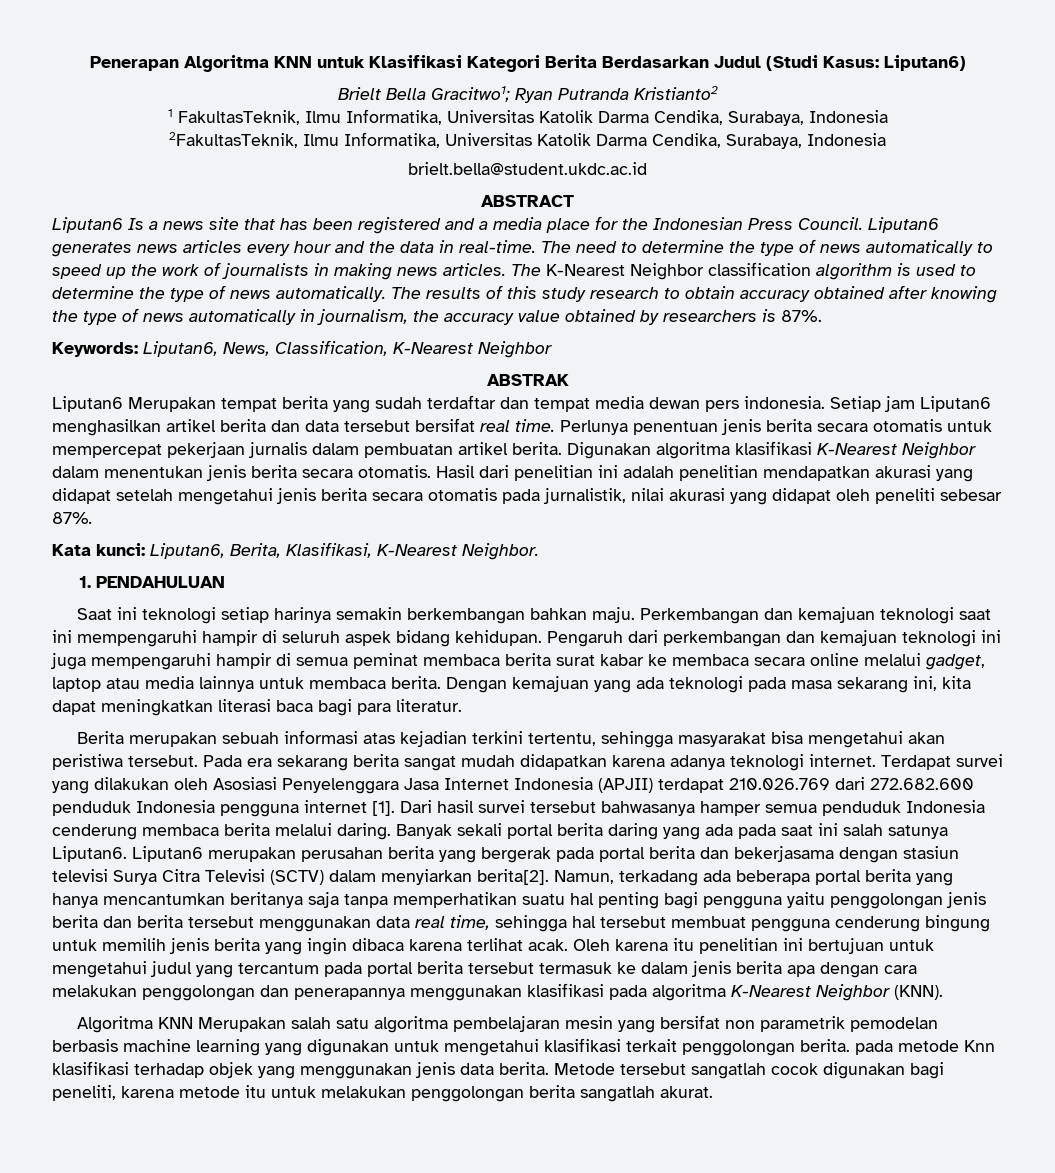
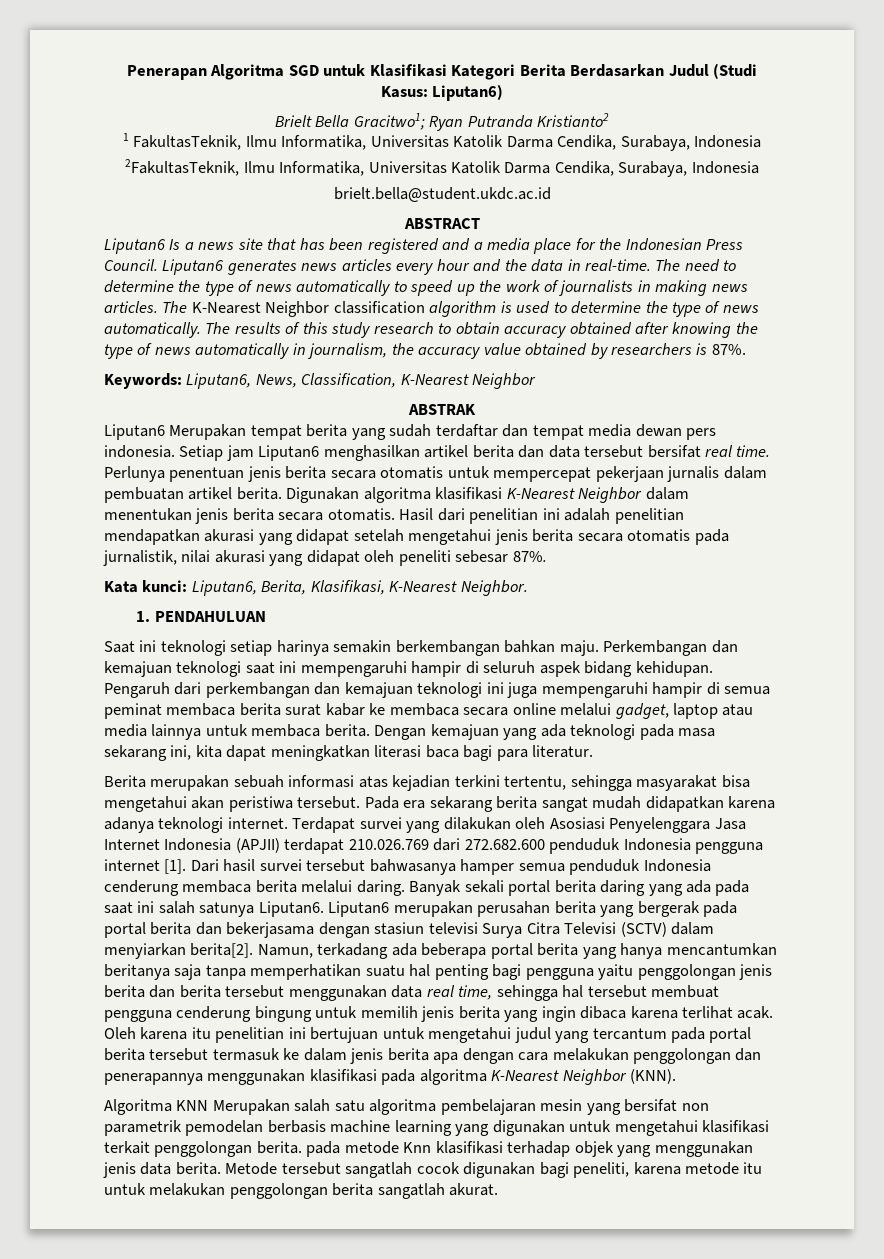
[273,56,312,68] KNN -> [288,65,319,76] SGD

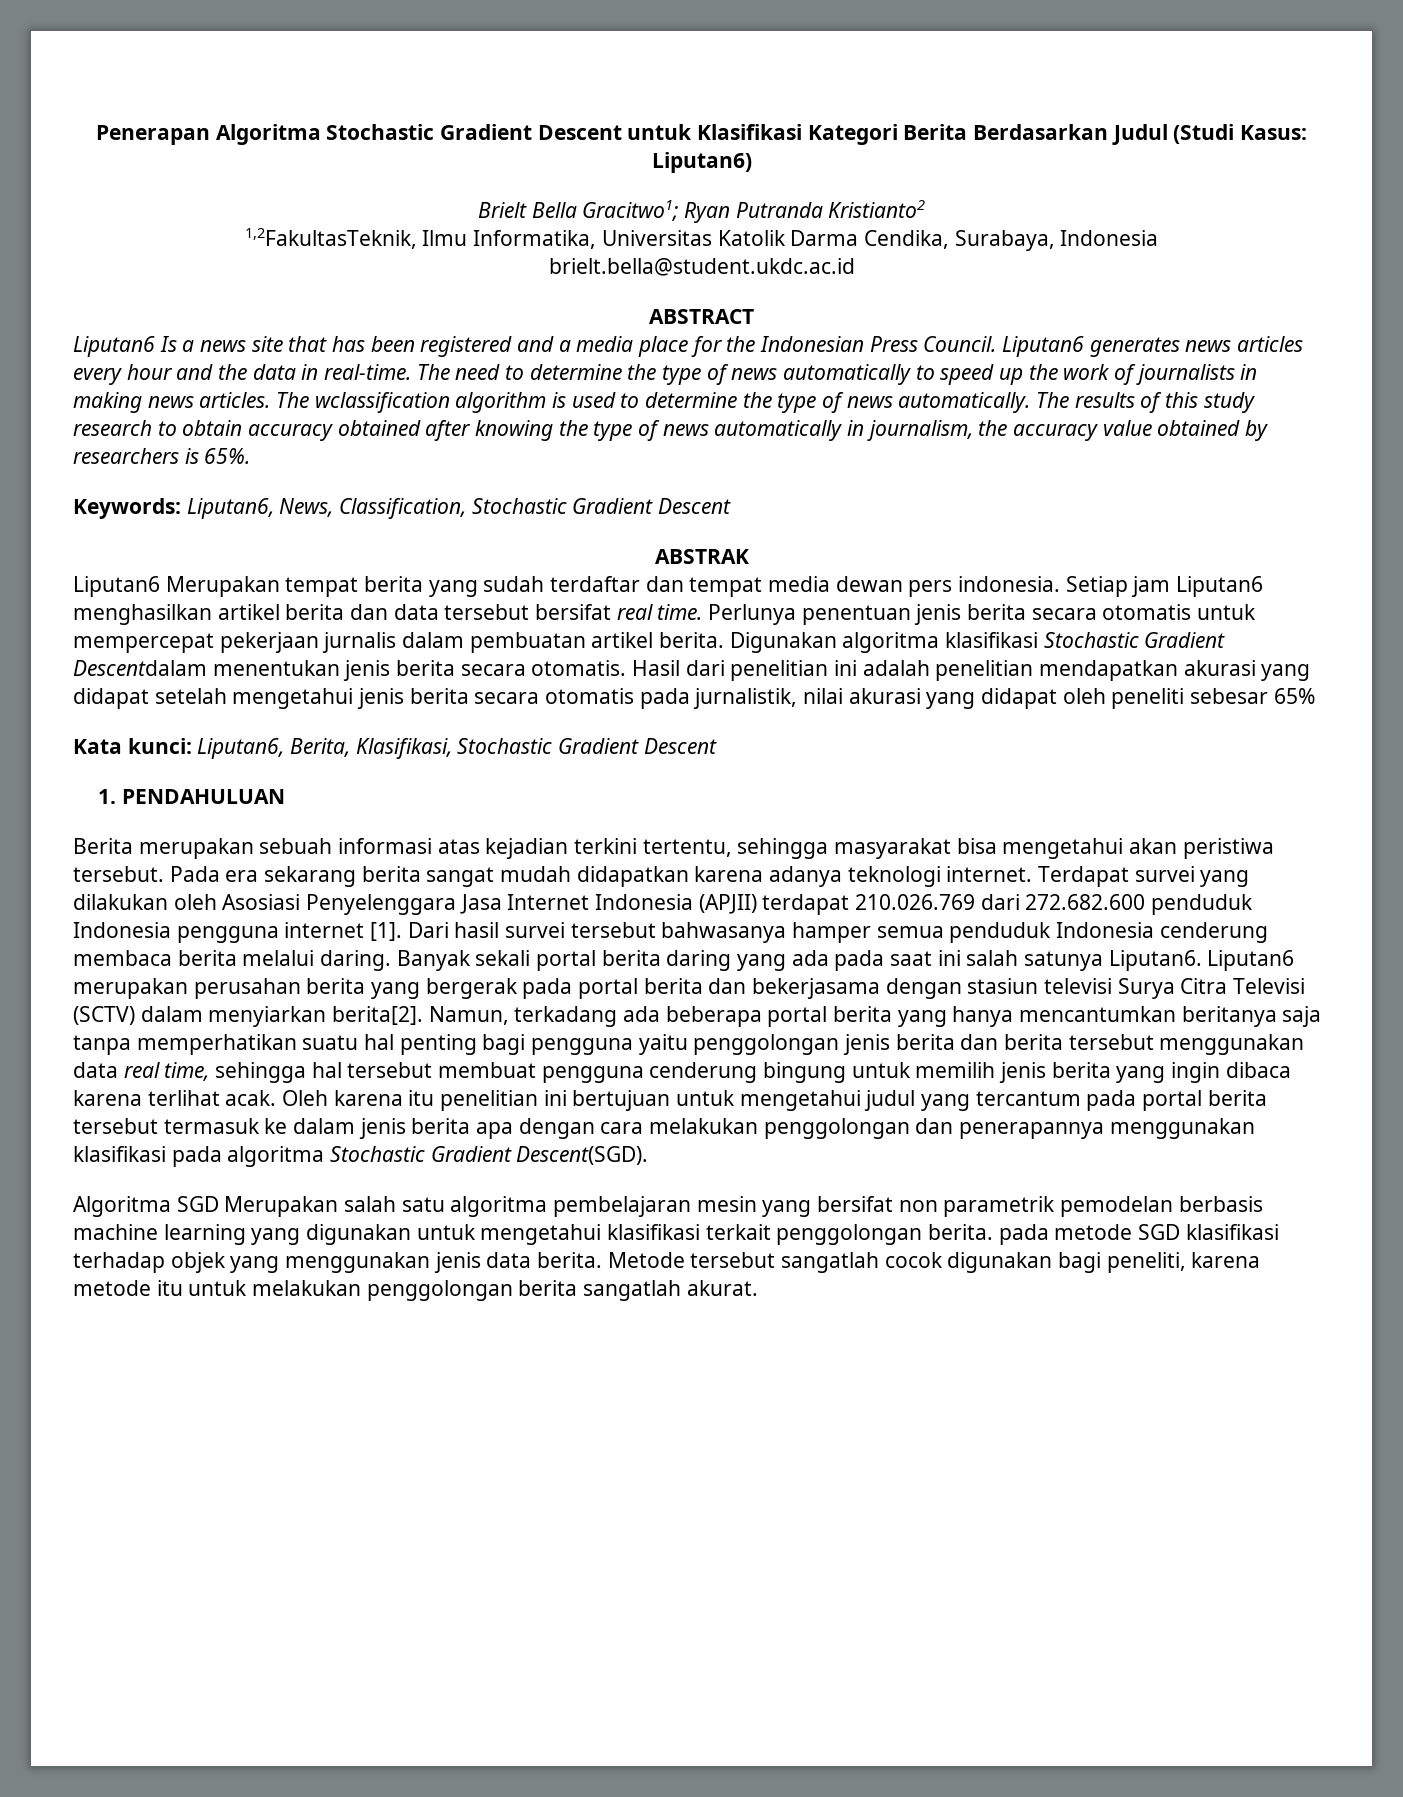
[288,65,319,76] SGD -> [326,124,622,140] Stochastic Gradient Descent
[122,133,762,151] [125,159,240,176] 1 FakultasTeknik, Ilmu Informatika, Universitas Katolik Darma Cendika, Surabaya, Indonesia // 2FakultasTeknik, -> [244,228,417,249] 1,2FakultasTeknik,
[191,301,425,317] K-Nearest Neighbor classification -> [314,392,450,413] wclassification
[711,344,746,355] 87%. -> [204,448,251,464] 65%.
[400,373,537,389] K-Nearest Neighbor -> [471,498,732,514] Stochastic Gradient Descent
[506,487,689,503] K-Nearest Neighbor dalam -> [1043,632,1226,648] [73,660,207,676] Stochastic Gradient Descentdalam
[512,551,547,562] 87%. -> [1273,688,1315,704] 65%
[389,580,528,596] K-Nearest Neighbor. -> [457,738,717,754] Stochastic Gradient Descent
[104,640,738,656] [104,661,713,677] [104,682,771,698] [104,703,754,719] [104,724,716,740] [104,745,594,761] // Saat ini teknologi setiap harinya semakin berkembangan bahkan maju. Perkembangan dan kemajuan teknologi saat ini mempengaruhi hampir di seluruh aspek bidang kehidupan. Pengaruh dari perkembangan dan kemajuan teknologi ini juga mempengaruhi hampir di semua peminat membaca berita surat kabar ke membaca secara online melalui gadget, laptop atau media lainnya untuk membaca berita. Dengan kemajuan yang ada teknologi pada masa sekarang ini, kita dapat meningkatkan literasi baca bagi para literatur. -> (285, 796) none
[491,1069,677,1085] [104,1099,209,1115] K-Nearest Neighbor (KNN). // Algoritma KNN -> [330,1146,649,1165] [73,1196,219,1217] Stochastic Gradient Descent(SGD). // Algoritma SGD
[403,1142,432,1153] Knn -> [1138,1224,1181,1240] SGD

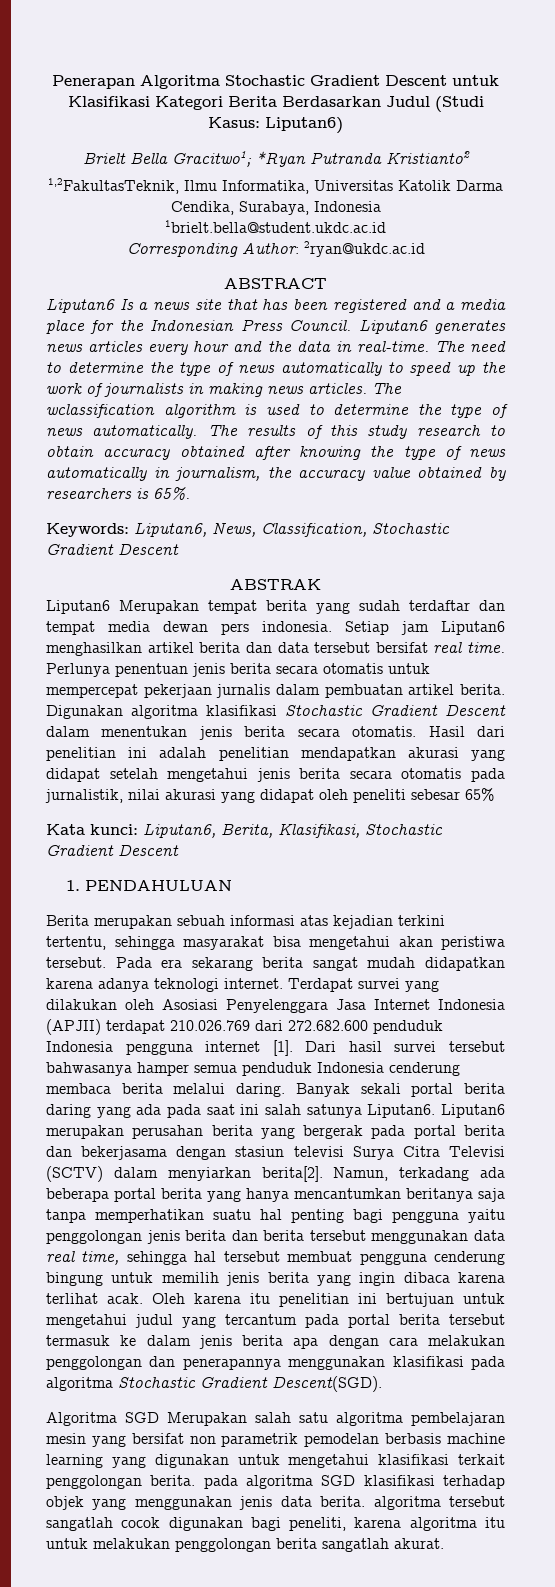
[683,202,730,223] Ryan -> [255,151,306,167] *Ryan
[548,258,855,276] brielt.bella@student.ukdc.ac.id -> [165,220,386,233] [126,241,425,257] 1brielt.bella@student.ukdc.ac.id // Corresponding Author: 2ryan@ukdc.ac.id
[73,660,207,676] Descentdalam -> [445,704,506,716] [46,726,90,737] Descent dalam
[1054,1224,1133,1240] metode -> [246,1475,313,1489] algoritma
[607,1252,685,1268] Metode -> [373,1496,441,1510] algoritma
[73,1280,151,1296] metode -> [409,1517,477,1531] algoritma

